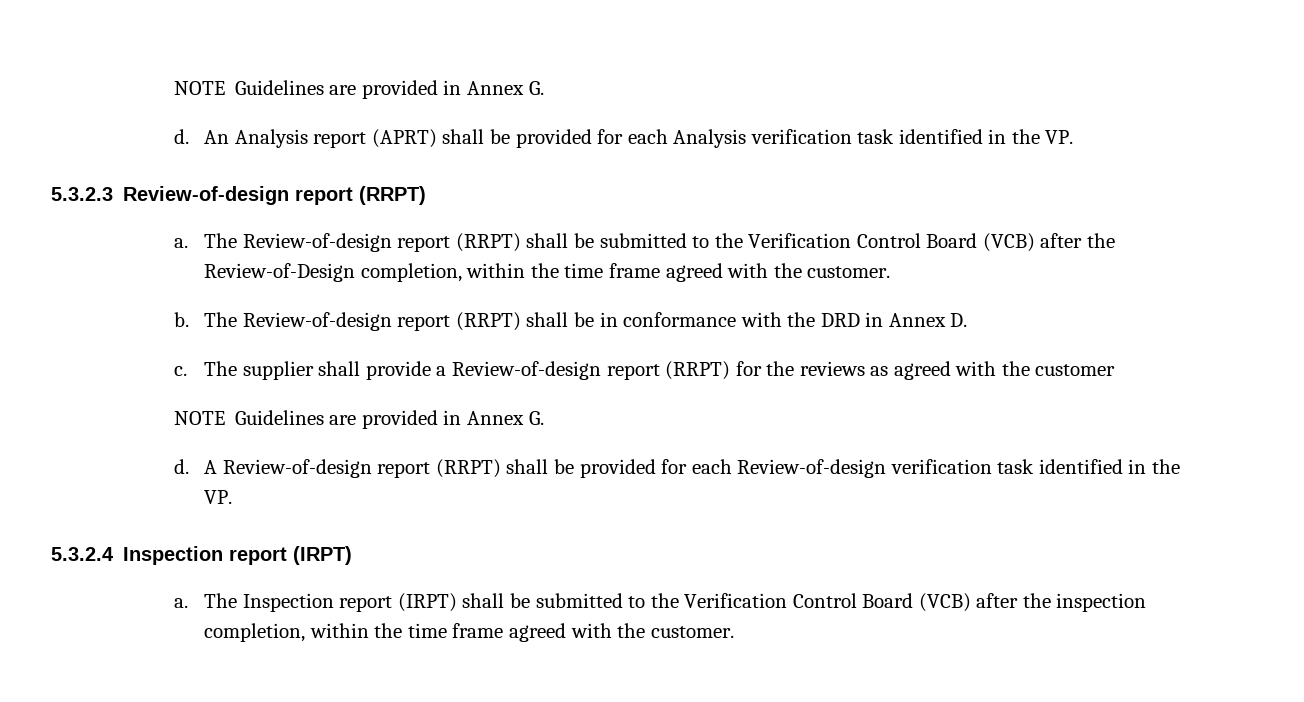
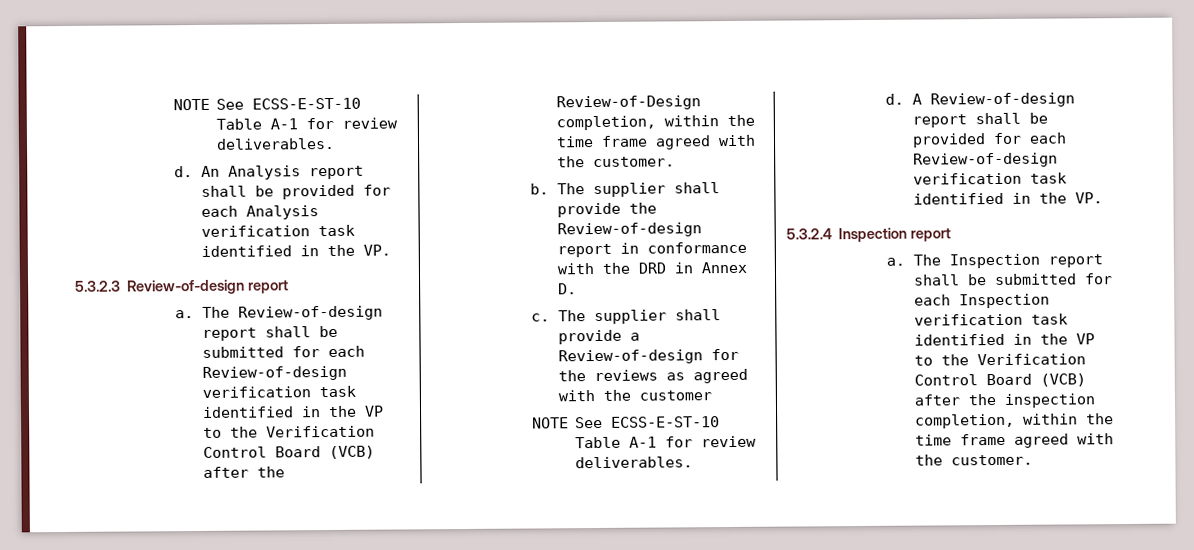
[173,80,544,99] NOTE Guidelines are provided in Annex G. -> [172,97,361,111] [215,117,398,130] [215,137,335,150] NOTE See ECSS-E-ST-10 Table A-1 for review deliverables.
[371,129,437,148] (APRT) -> (365, 172) none
[359,186,427,205] (RRPT) -> (290, 286) none
[455,233,687,252] (RRPT) shall be submitted -> [265,325,339,338] [202,345,366,358] [202,365,348,381] [202,385,357,398] [202,405,385,418] shall be submitted for each Review-of-design verification task identified in the VP
[242,312,594,331] Review-of-design report (RRPT) shall be -> [593,182,721,198] [557,202,658,218] [557,222,703,238] [557,243,613,258] supplier shall provide the Review-of-design report
[606,361,731,380] report (RRPT) -> (704, 357) none
[234,410,544,429] Guidelines are provided in Annex G. -> [574,416,720,429] [574,435,757,449] [574,456,693,469] See ECSS-E-ST-10 Table A-1 for review deliverables.
[435,459,501,478] (RRPT) -> (968, 121) none
[293,546,353,565] (IRPT) -> (952, 234) none
[397,593,623,612] (IRPT) shall be submitted -> [914,273,1114,286] [914,293,1051,309] [914,313,1069,326] [914,333,1096,346] shall be submitted for each Inspection verification task identified in the VP

